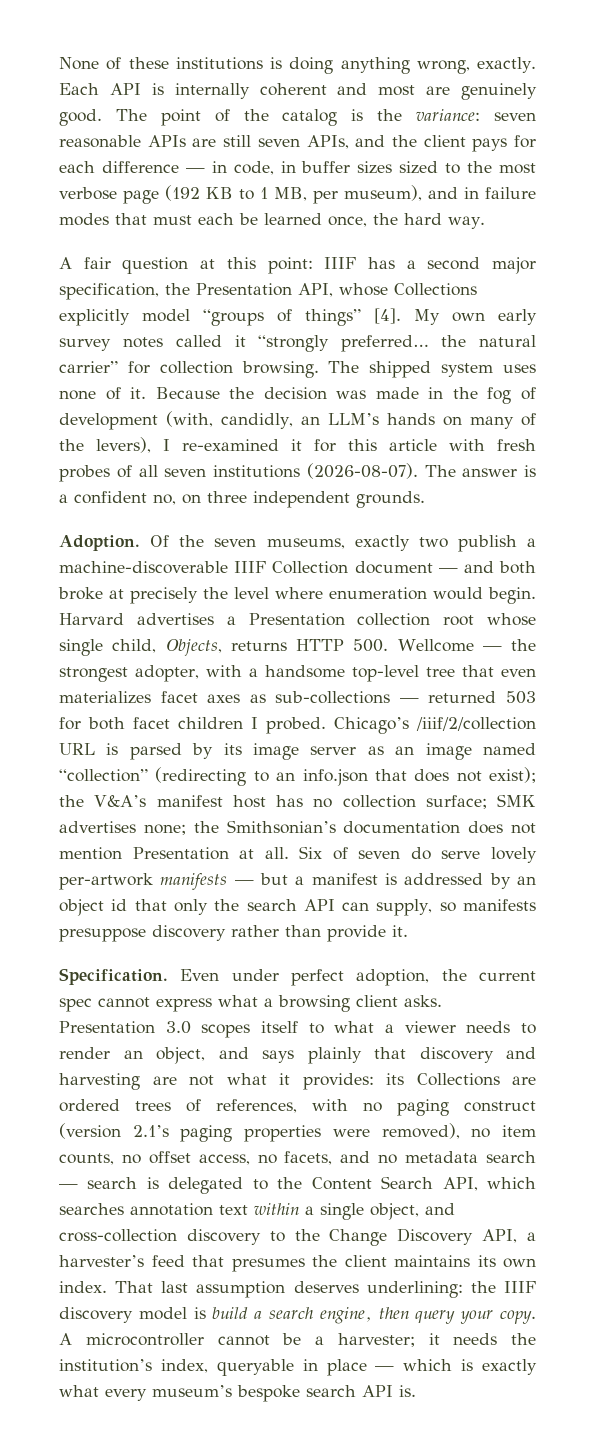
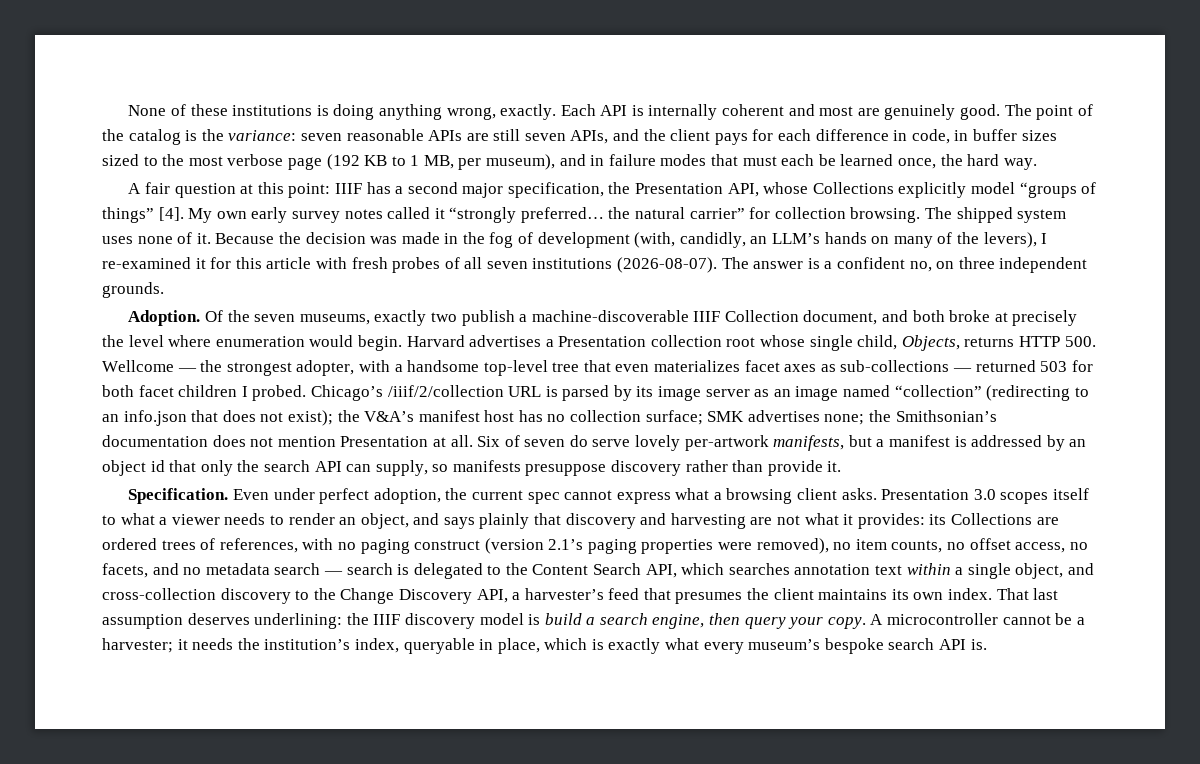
[185,168,205,173] — -> (889, 135) none
[354,561,458,574] document — -> [803,310,878,325] document,
[160,873,254,890] manifests — -> [773,435,845,451] manifests,
[326,1359,395,1376] place — -> [497,638,540,654] place,

